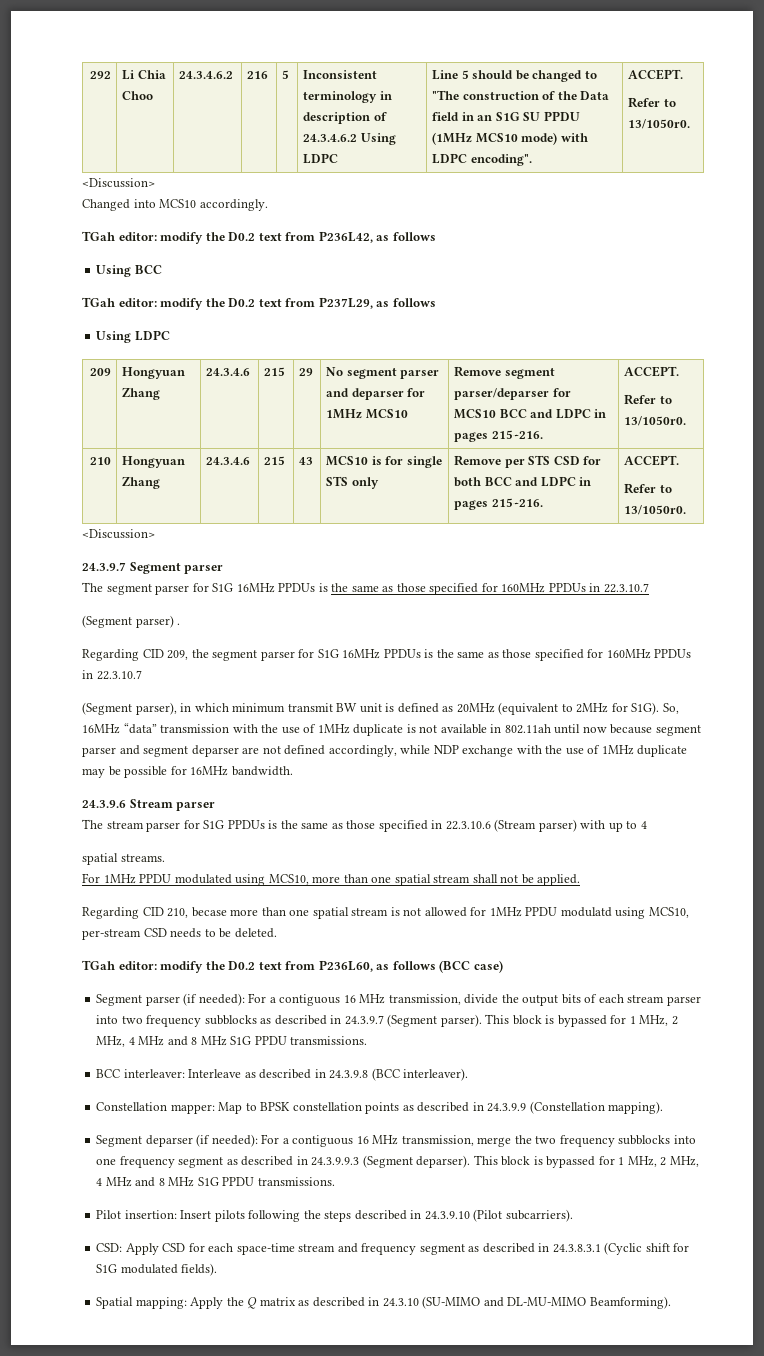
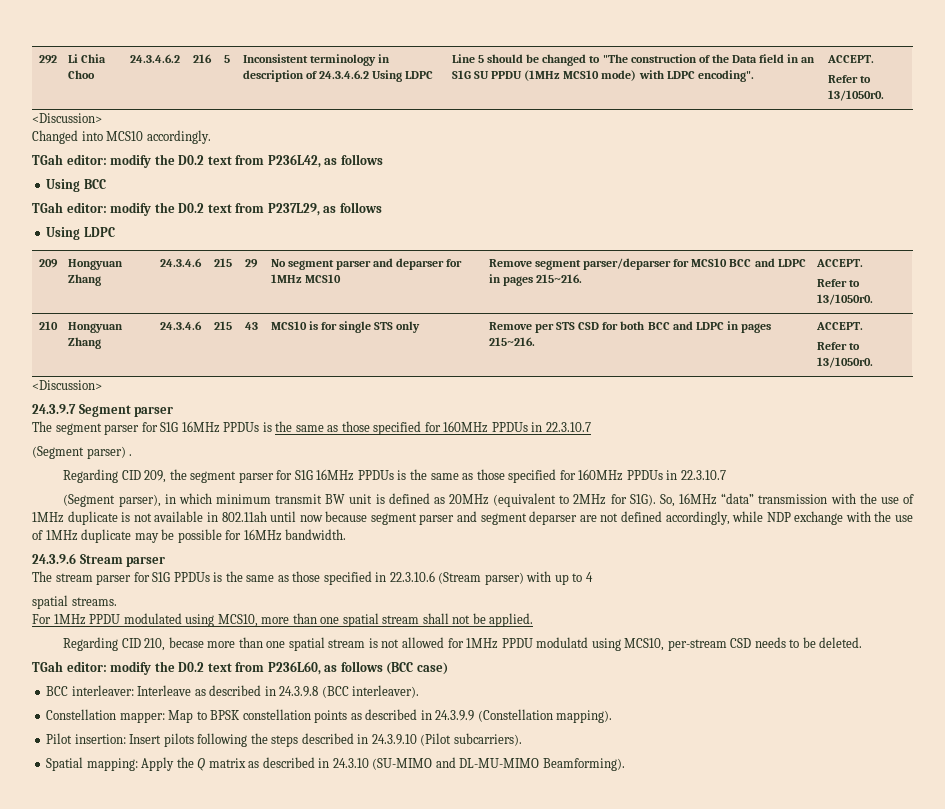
[96,993,701,1006] [96,1014,678,1027] [96,1036,368,1047] // Segment parser (if needed): For a contiguous 16 MHz transmission, divide the output bits of each stream parser into two frequency subblocks as described in 24.3.9.7 (Segment parser). This block is bypassed for 1 MHz, 2 MHz, 4 MHz and 8 MHz S1G PPDU transmissions. -> (448, 668) none
[96,1134,696,1147] [96,1155,699,1168] [96,1177,335,1187] // Segment deparser (if needed): For a contiguous 16 MHz transmission, merge the two frequency subblocks into one frequency segment as described in 24.3.9.9.3 (Segment deparser). This block is bypassed for 1 MHz, 2 MHz, 4 MHz and 8 MHz S1G PPDU transmissions. -> (613, 716) none
[96,1242,690,1255] [96,1263,218,1276] // CSD: Apply CSD for each space-time stream and frequency segment as described in 24.3.8.3.1 (Cyclic shift for S1G modulated fields). -> (522, 739) none

